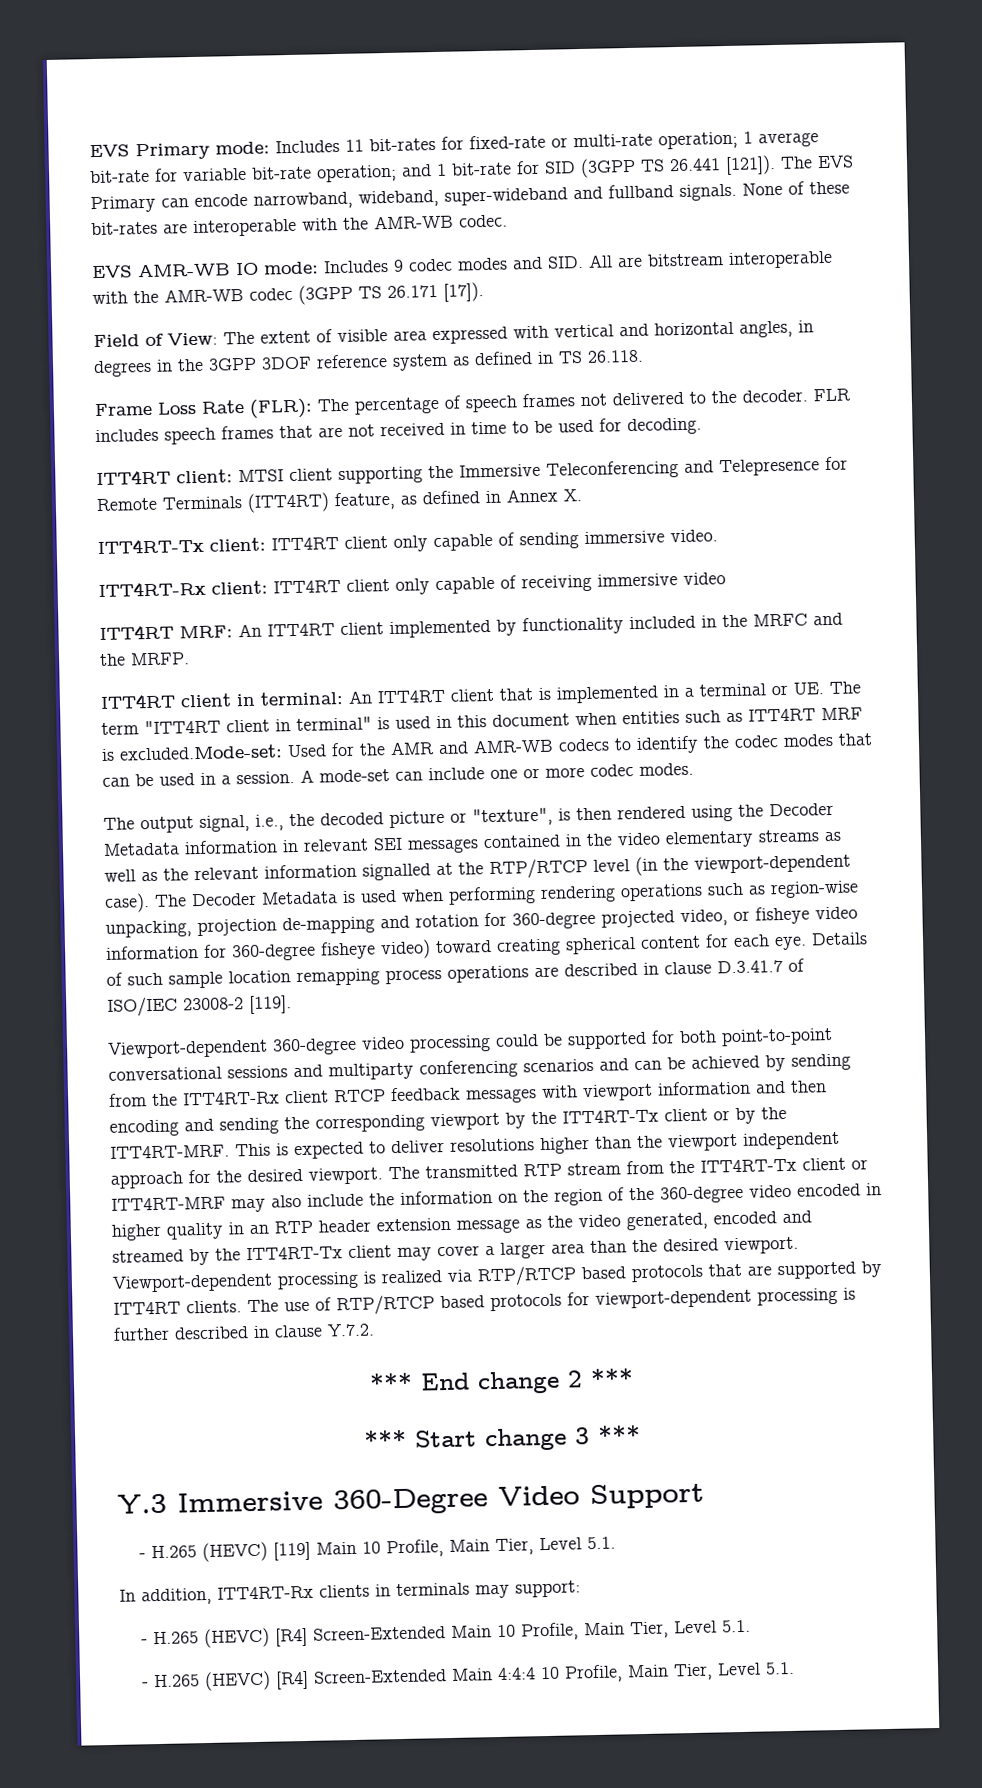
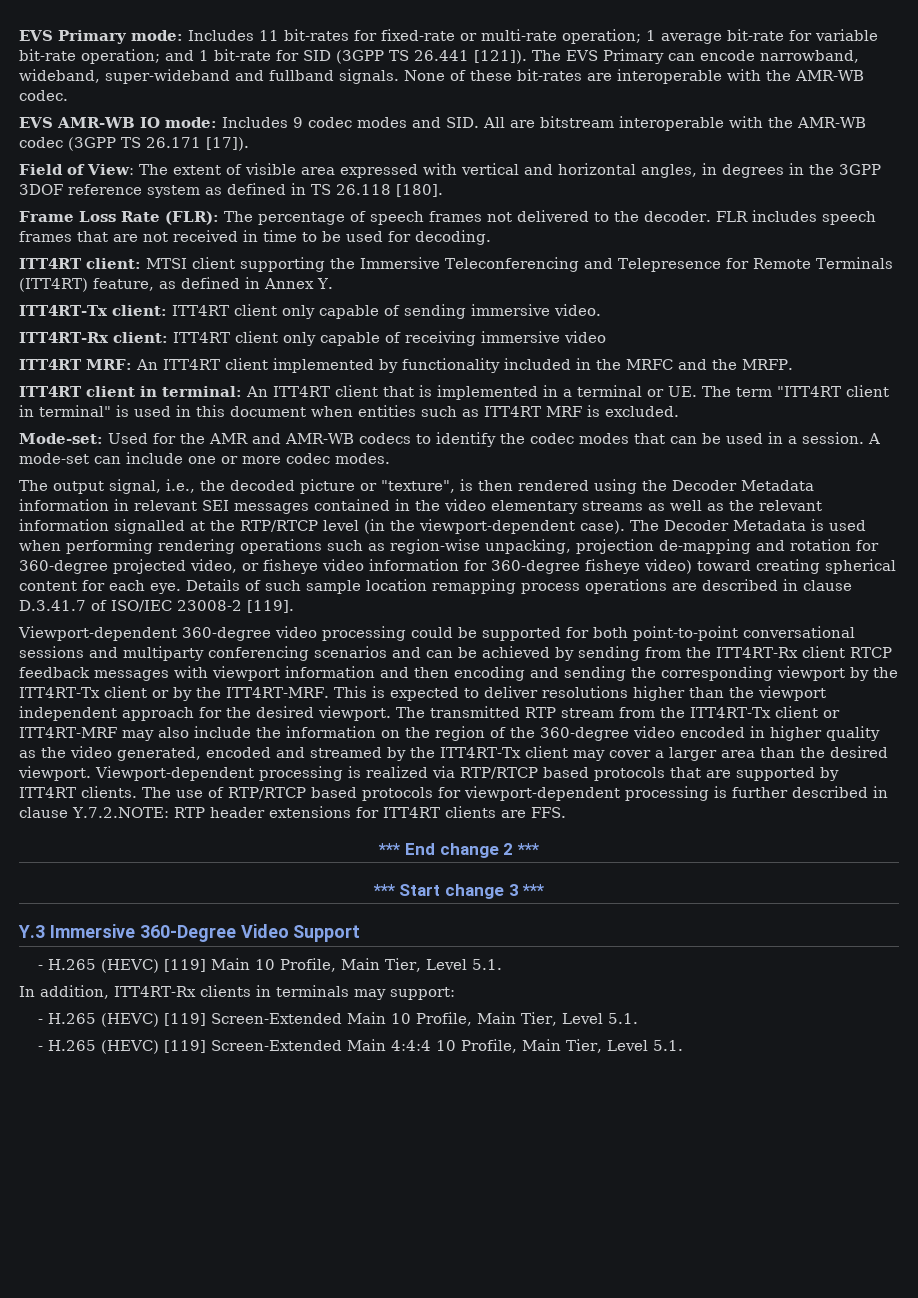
[587,349,644,363] 26.118. -> [336,184,443,197] 26.118 [180].
[563,489,582,502] X. -> [317,278,333,289] Y.
[119,744,283,761] excluded.Mode-set: -> [605,406,679,417] [19,433,103,444] excluded. // Mode-set:
[228,1217,520,1235] in an RTP header extension message -> (880, 733) none
[327,1323,375,1337] Y.7.2. -> [72,806,566,818] Y.7.2.NOTE: RTP header extensions for ITT4RT clients are FFS.
[275,1627,309,1647] [R4] -> [163,1013,206,1026] [119]
[275,1670,310,1690] [R4] -> [163,1040,206,1053] [119]

